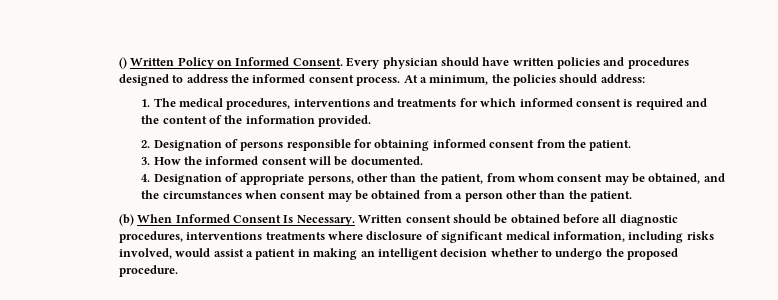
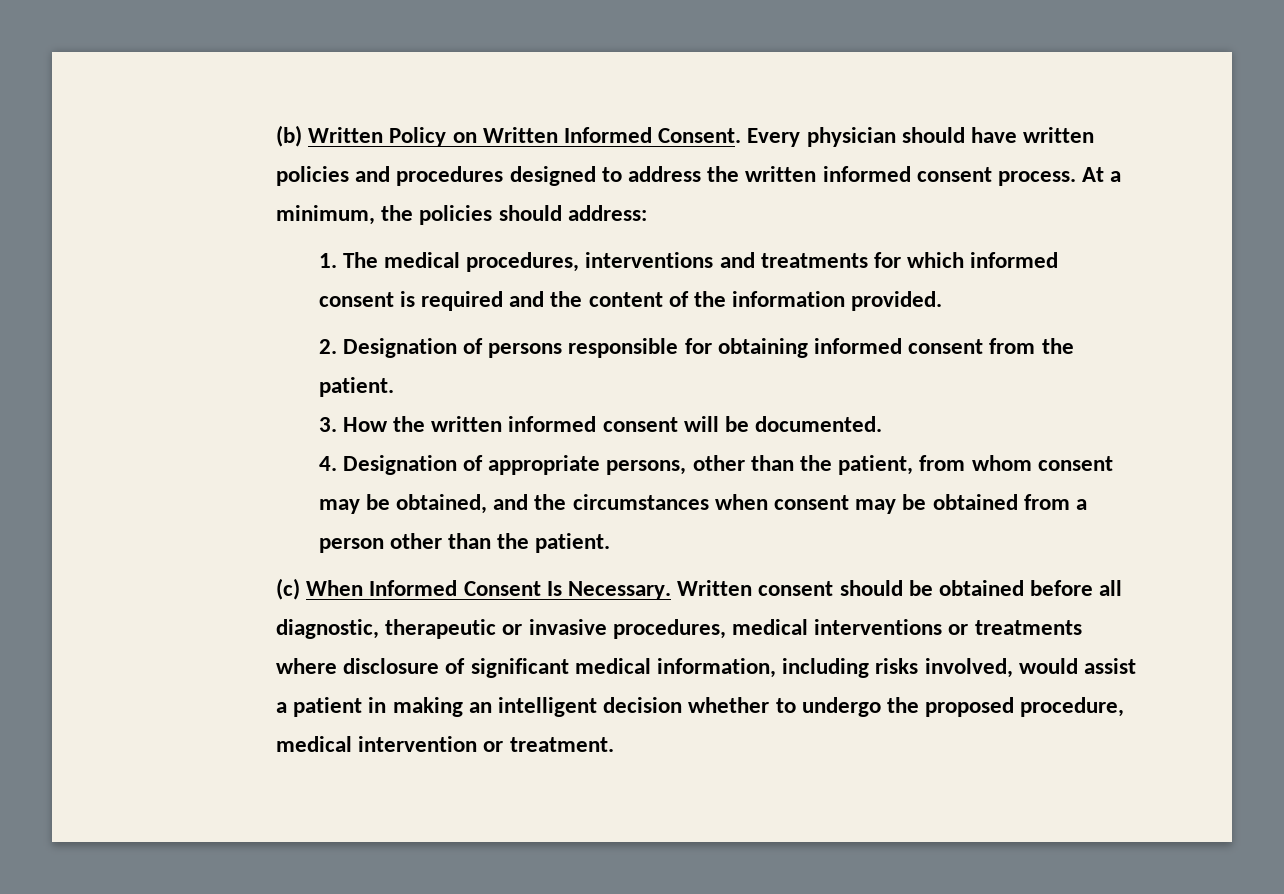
[118,57,127,69] () -> [275,125,302,147] (b)
(232, 63) none -> [482,127,558,143] Written
(249, 78) none -> [745,166,817,182] written
(202, 160) none -> [431,416,503,432] written
[118,214,134,226] (b) -> [275,578,300,600] (c)
[619,214,678,226] [118,231,263,243] diagnostic procedures, interventions -> [275,619,969,639] diagnostic, therapeutic or invasive procedures, medical interventions or
[118,265,178,277] procedure. -> [1020,697,1125,717] [275,736,614,752] procedure, medical intervention or treatment.

